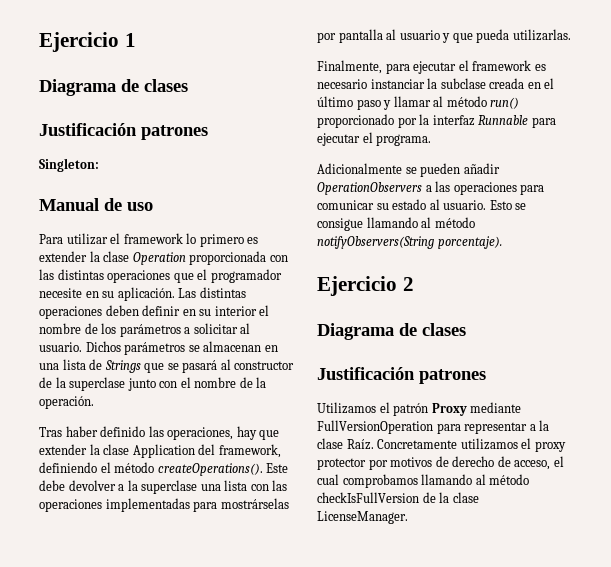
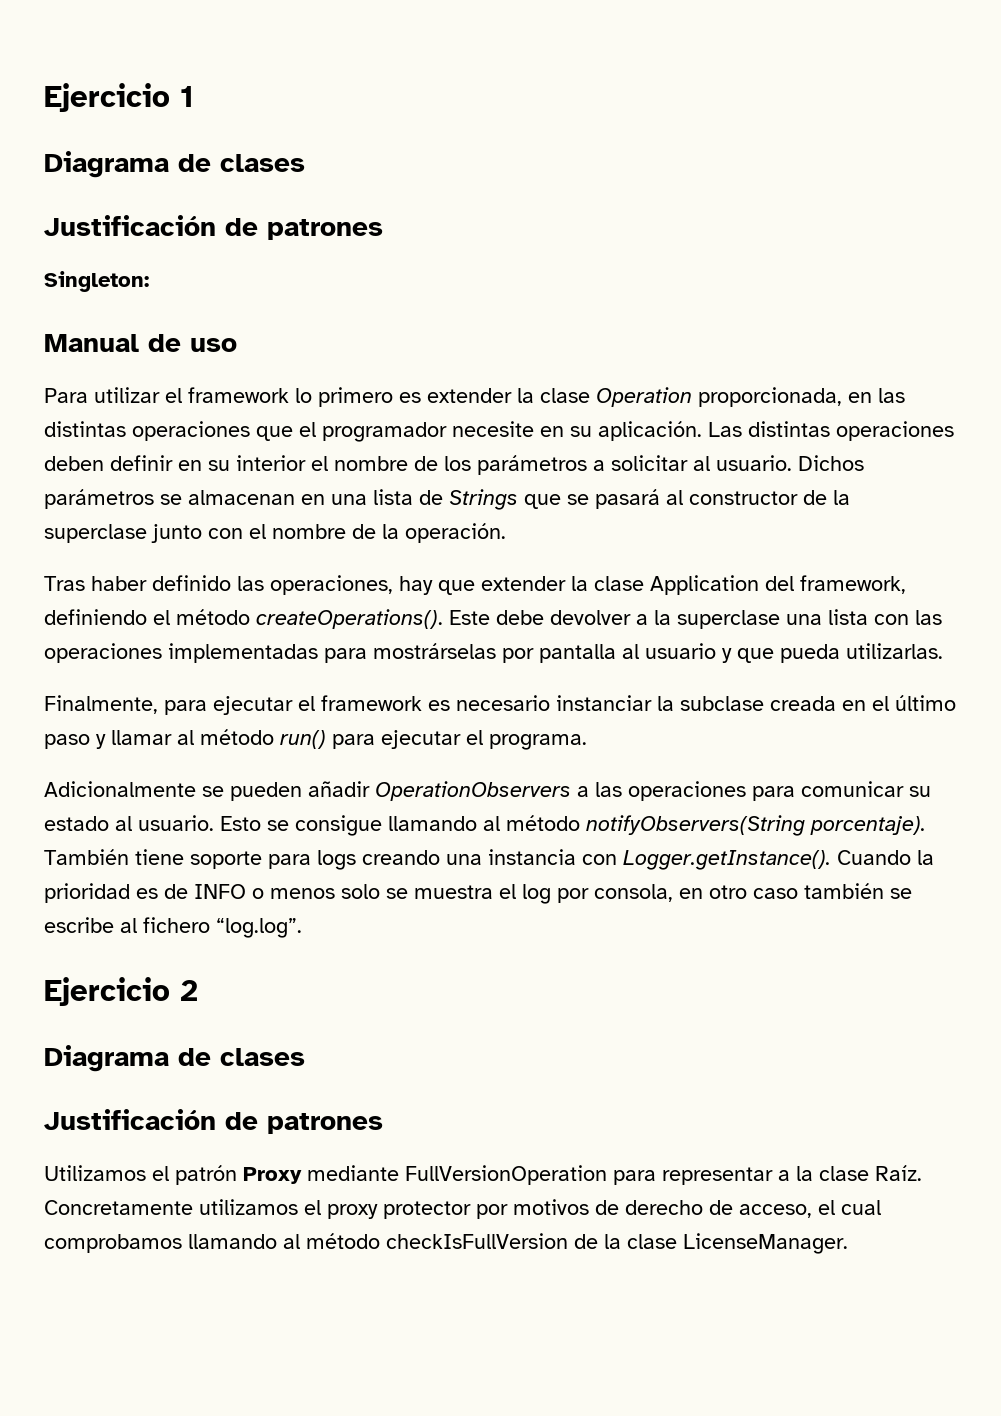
(137, 129) none -> [225,218,258,236] de
[189,251,288,265] proporcionada con -> [698,387,872,407] proporcionada, en
[317,114,529,128] proporcionado por la interfaz Runnable -> (326, 739) none
(502, 242) none -> [44,849,934,870] [44,883,912,904] [44,917,302,938] También tiene soporte para logs creando una instancia con Logger.getInstance(). Cuando la prioridad es de INFO o menos solo se muestra el log por consola, en otro caso también se escribe al fichero “log.log”.
(415, 373) none -> [225,1112,258,1130] de

